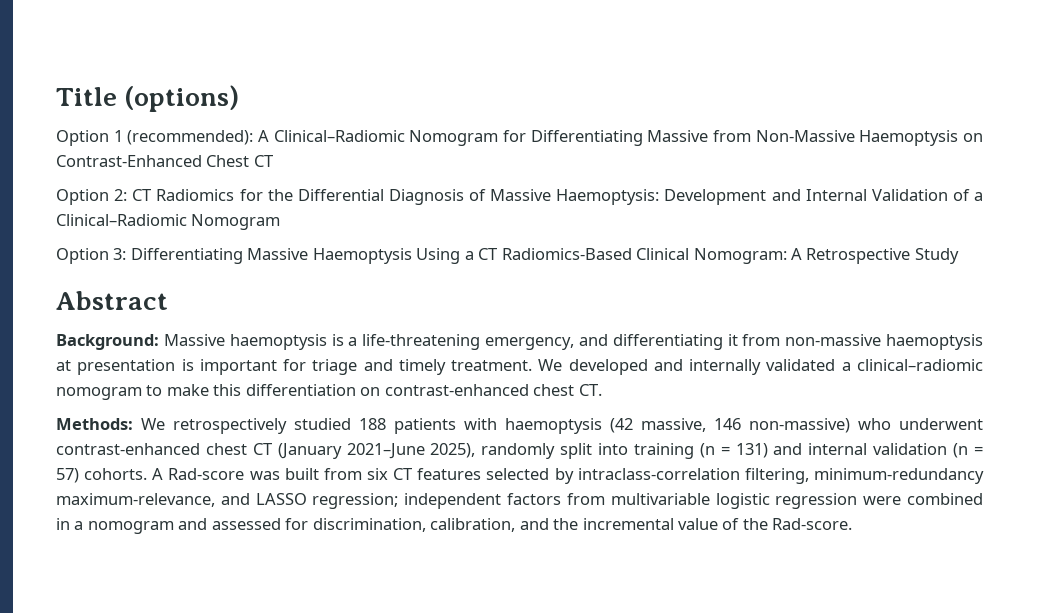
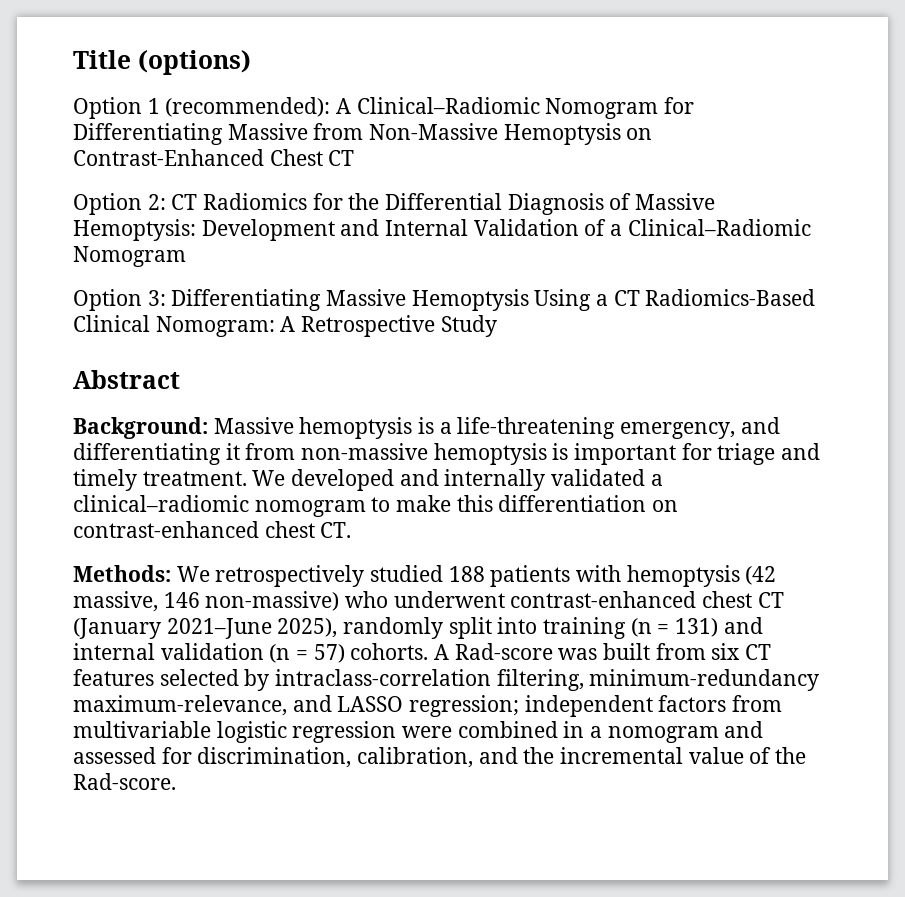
[859,130,959,146] Haemoptysis -> [503,123,621,145] Hemoptysis
[556,189,660,205] Haemoptysis: -> [73,219,196,241] Hemoptysis:
[312,248,412,264] Haemoptysis -> [411,289,529,311] Hemoptysis
[229,334,327,350] haemoptysis -> [299,417,413,439] hemoptysis
[886,334,984,350] [56,359,176,375] haemoptysis at presentation -> [433,443,547,465] hemoptysis
[505,418,602,434] haemoptysis -> [626,565,740,587] hemoptysis

